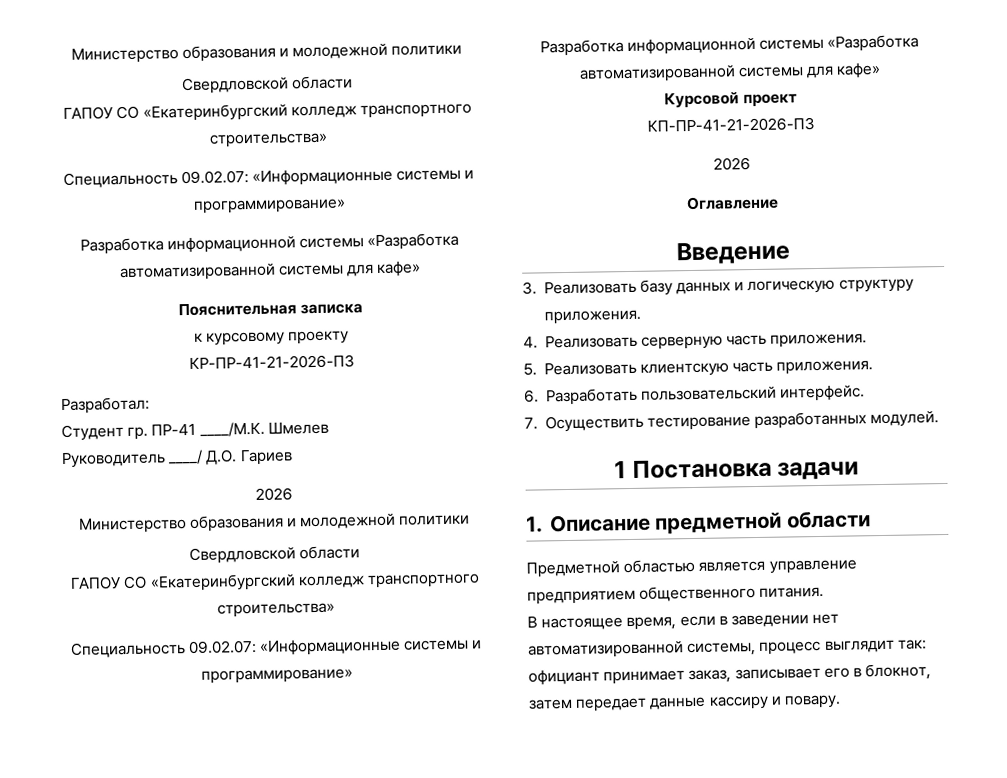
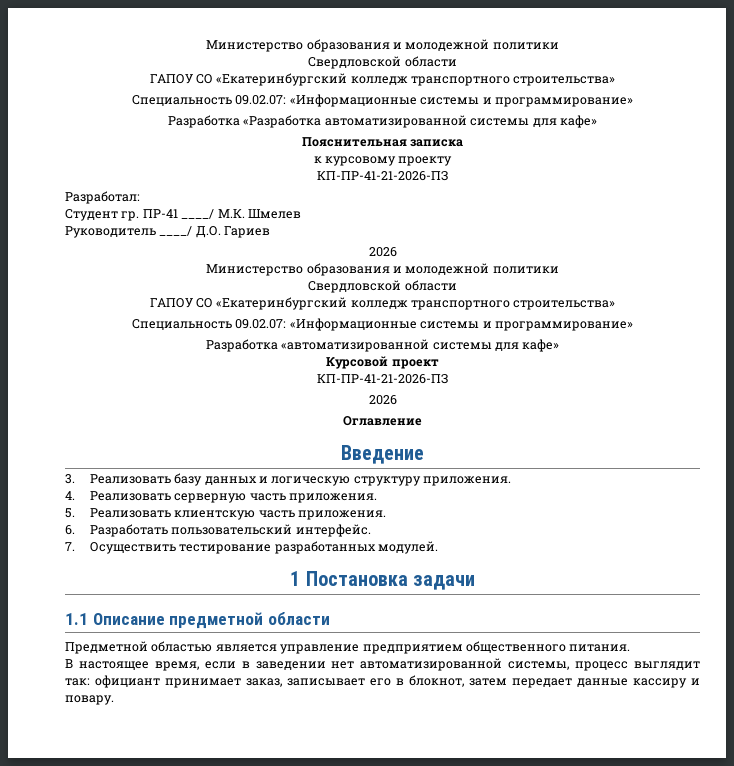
[166,236,365,254] информационной системы -> (241, 121) none
[188,354,355,370] КР-ПР-41-21-2026-ПЗ -> [317,171,448,181] КП-ПР-41-21-2026-ПЗ
[198,421,265,437] ____/М.К. -> [181,209,245,219] ____/ М.К.
[626,34,920,56] [578,65,736,83] информационной системы «Разработка автоматизированной -> [281,339,430,352] «автоматизированной
[526,516,543,533] 1. -> [65,613,88,625] 1.1

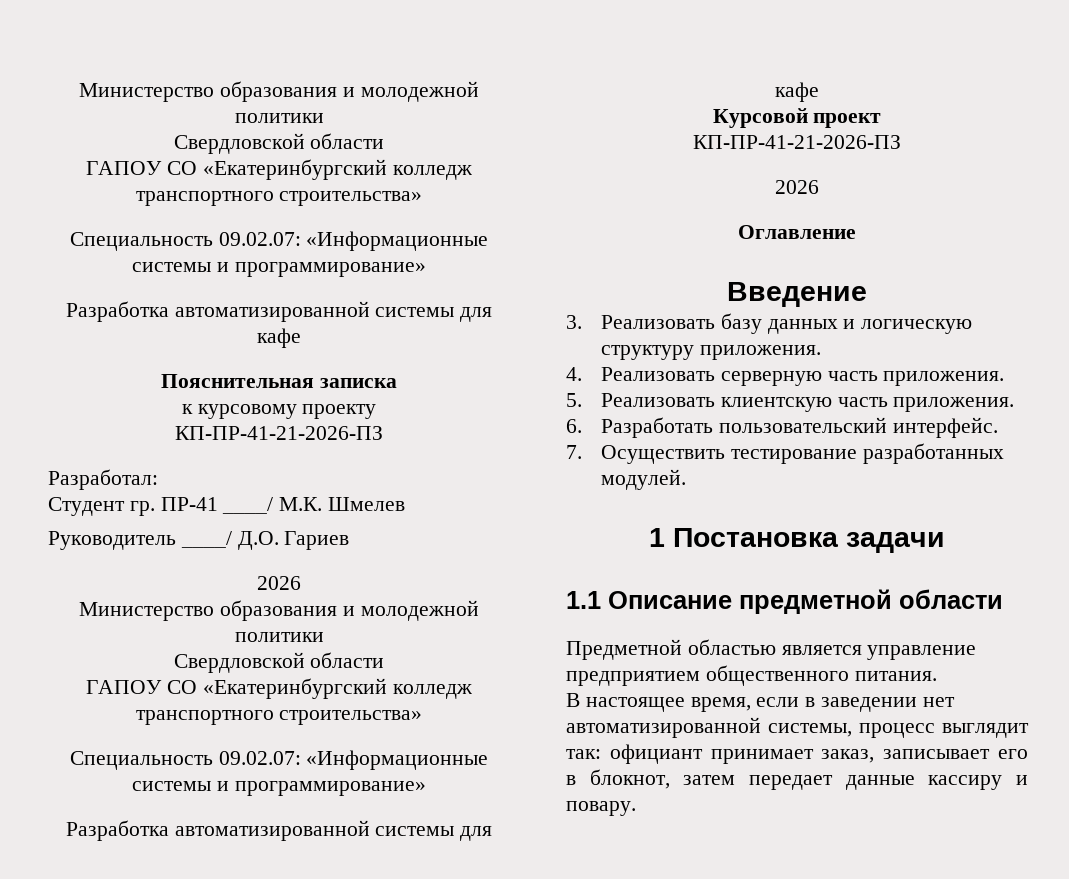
[243,115,597,128] «Разработка автоматизированной системы для кафе» -> [174,301,493,322] [257,328,301,348] автоматизированной системы для кафе
[281,339,560,352] «автоматизированной системы для кафе» -> [174,820,493,841] [775,82,819,102] автоматизированной системы для кафе

